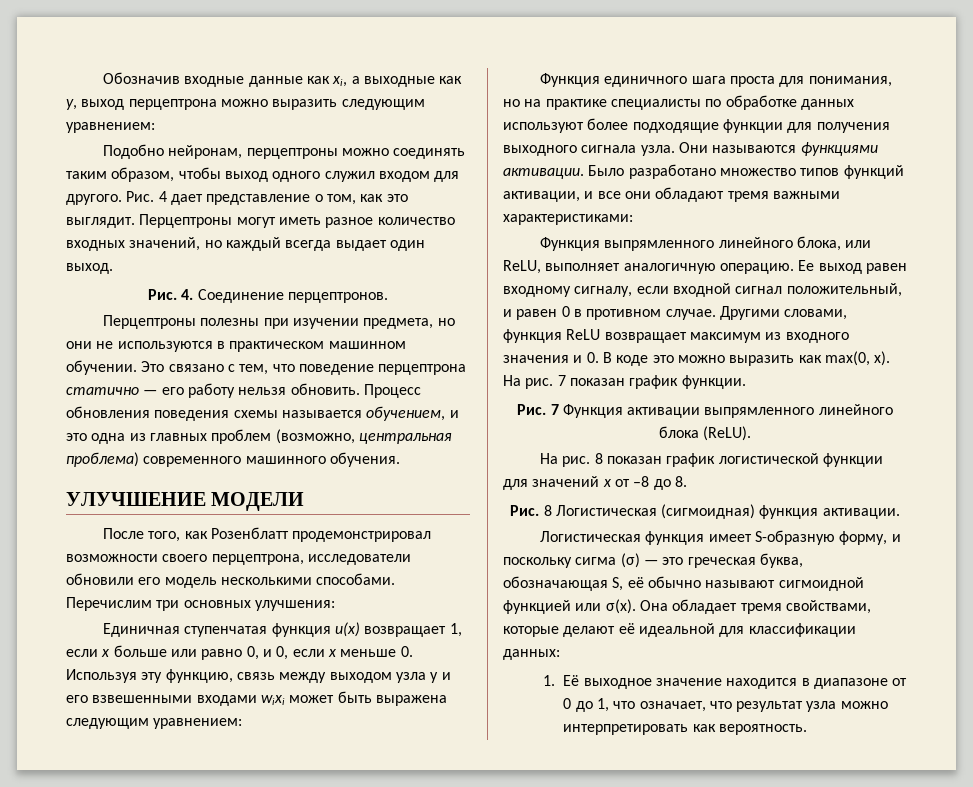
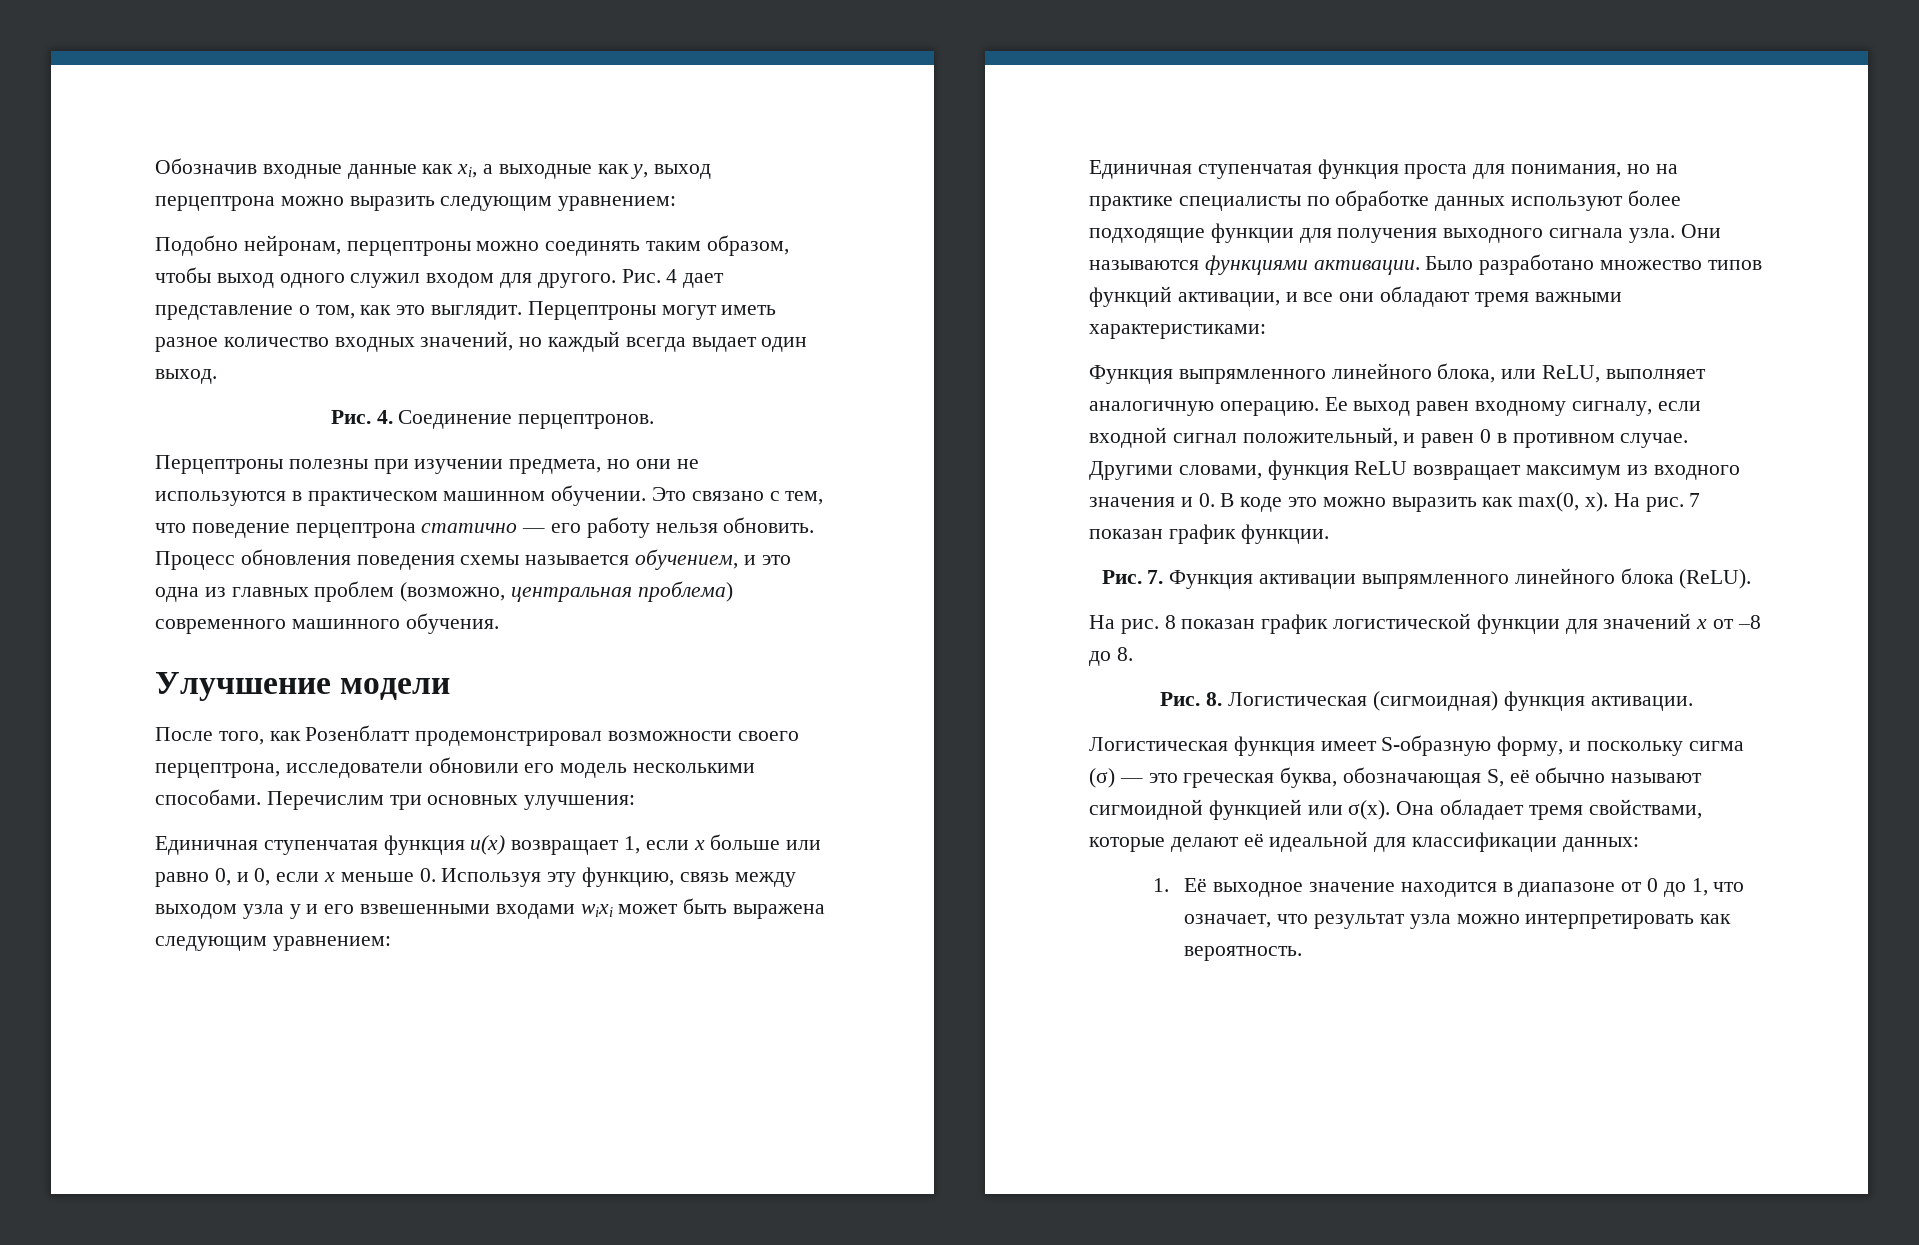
[66,492,305,511] УЛУЧШЕНИЕ МОДЕЛИ -> [155,672,451,701] Улучшение модели
[540,73,726,87] Функция единичного шага -> [1089,159,1399,179] Единичная ступенчатая функция
[550,404,559,415] 7 -> [1147,570,1164,584] 7.
[543,505,552,516] 8 -> [1206,692,1223,706] 8.

